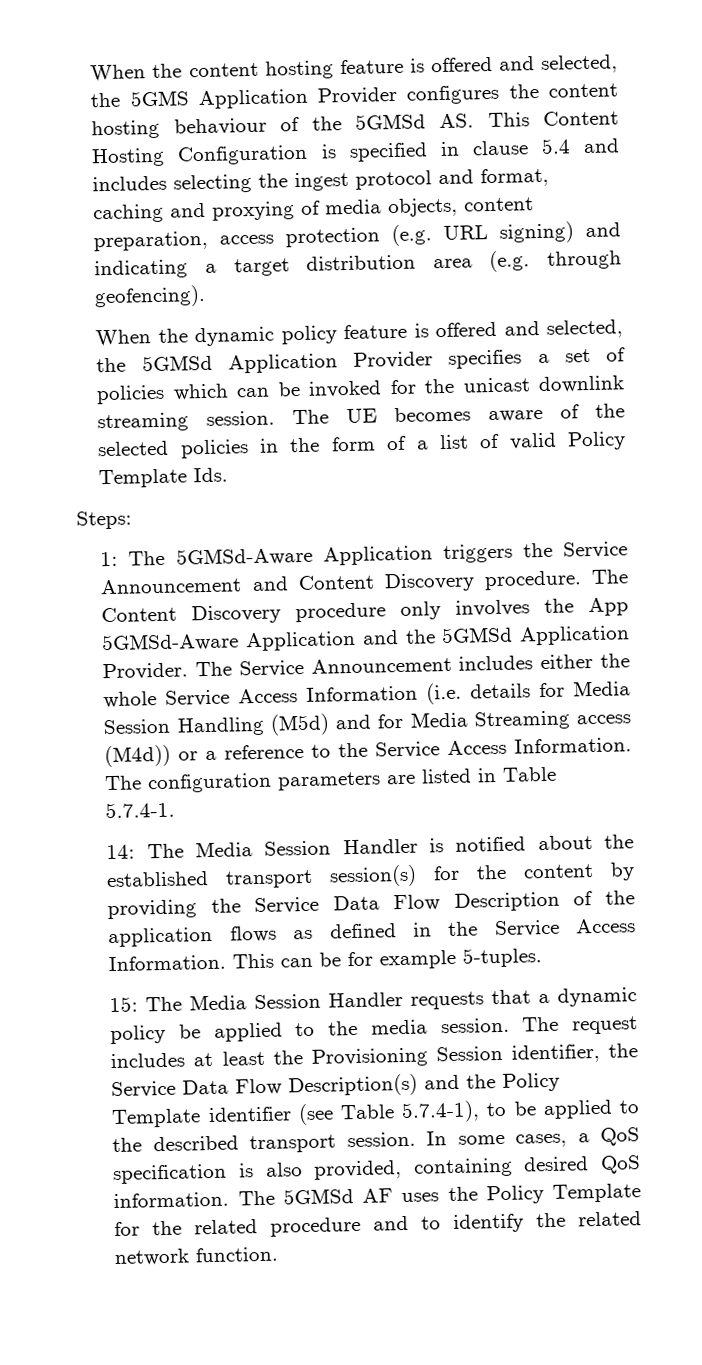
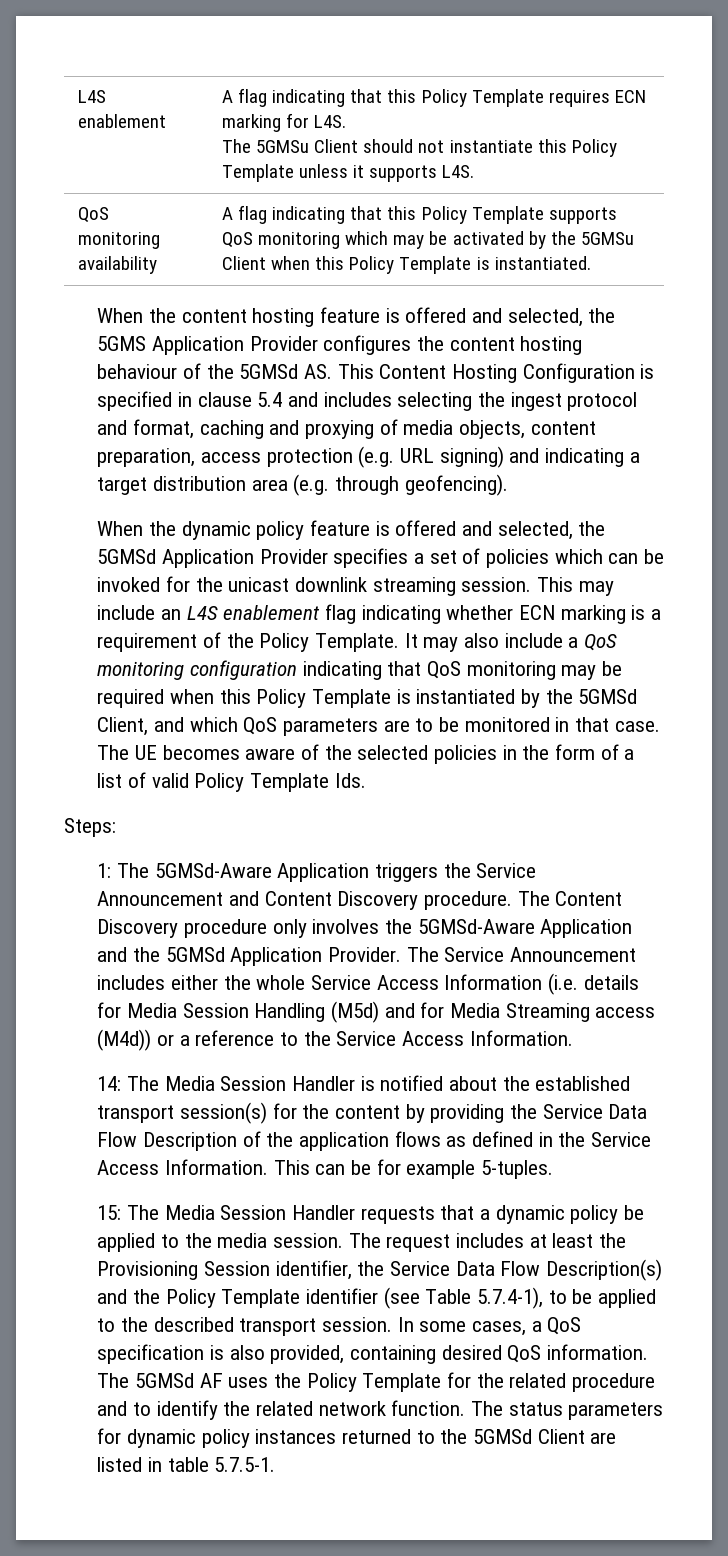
(90, 73) none -> [77,90,106,103] [77,114,166,128] [221,88,647,107] [221,113,347,132] [221,139,617,157] [221,164,475,182] [77,207,109,223] [77,232,160,249] [77,256,157,274] [221,205,617,224] [221,231,635,249] [221,256,591,274] L4S enablement | A flag indicating that this Policy Template requires ECN marking for L4S. // The 5GMSu Client should not instantiate this Policy Template unless it supports L4S. // QoS monitoring availability | A flag indicating that this Policy Template supports QoS monitoring which may be activated by the 5GMSu Client when this Policy Template is instantiated. //
(276, 418) none -> [536,577,614,596] [97,604,661,624] [97,632,617,652] [97,660,622,680] [97,689,638,708] [97,717,660,736] This may include an L4S enablement flag indicating whether ECN marking is a requirement of the Policy Template. It may also include a QoS monitoring configuration indicating that QoS monitoring may be required when this Policy Template is instantiated by the 5GMSd Client, and which QoS parameters are to be monitored in that case.
[588,597,629,617] App -> (412, 926) none
[104,766,558,794] [105,801,176,819] The configuration parameters are listed in Table 5.7.4-1. -> (573, 1038) none
(279, 1254) none -> [470,1401,664,1420] [97,1428,617,1448] [97,1457,276,1472] The status parameters for dynamic policy instances returned to the 5GMSd Client are listed in table 5.7.5-1.

